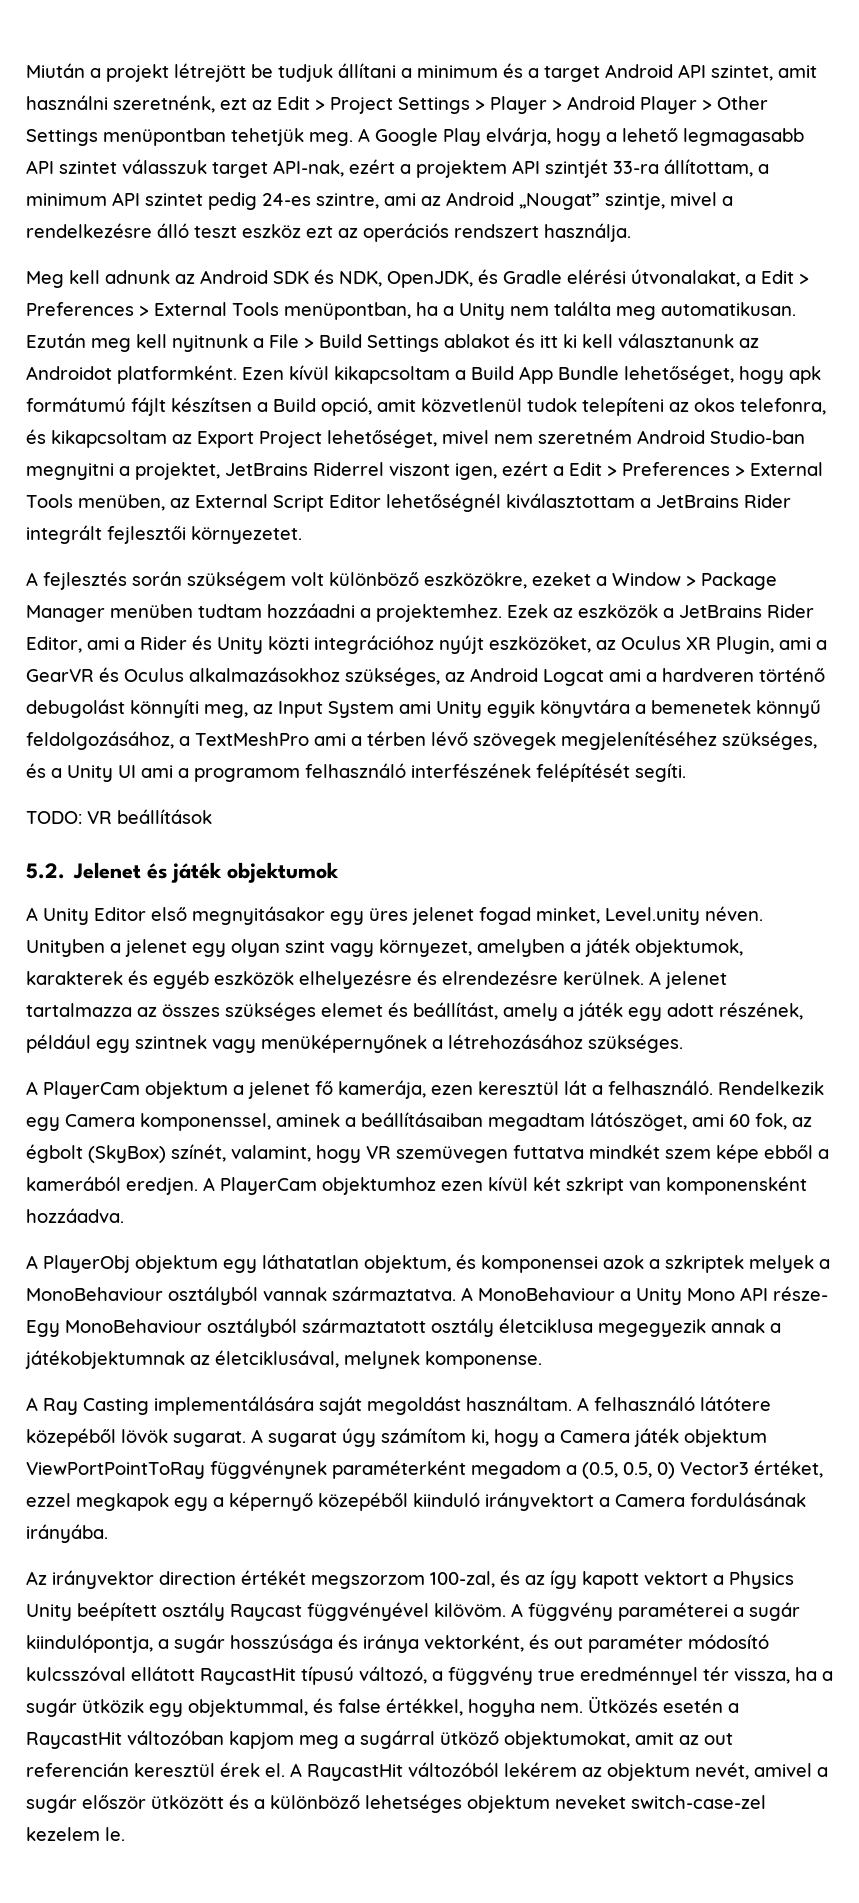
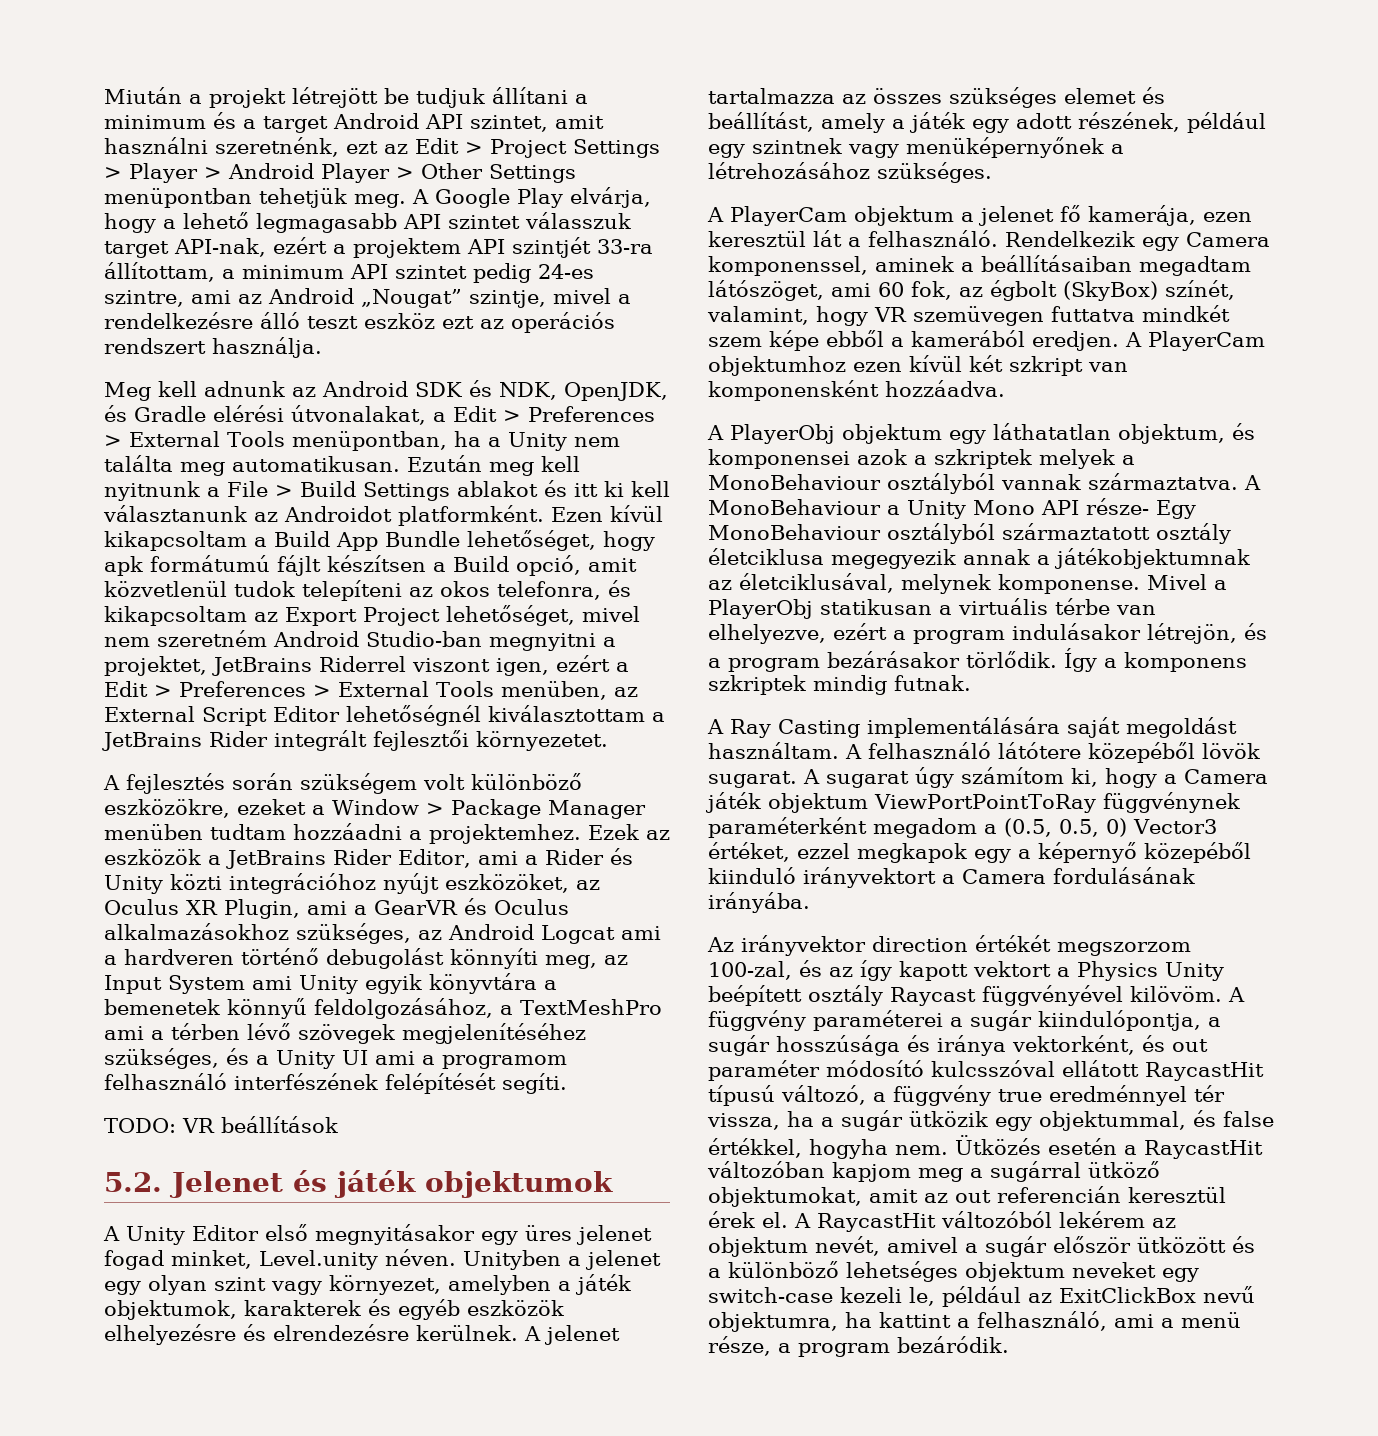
(542, 1360) none -> [1147,574,1227,590] [708,598,1156,619] [708,623,1267,644] [708,648,1247,672] [708,675,971,695] Mivel a PlayerObj statikusan a virtuális térbe van elhelyezve, ezért a program indulásakor létrejön, és a program bezárásakor törlődik. Így a komponens szkriptek mindig futnak.
[631,1795,766,1809] [26,1827,125,1841] switch-case-zel kezelem le. -> [1162,1268,1199,1282] [708,1286,1255,1307] [708,1311,1241,1332] [708,1336,1009,1357] egy switch-case kezeli le, például az ExitClickBox nevű objektumra, ha kattint a felhasználó, ami a menü része, a program bezáródik.

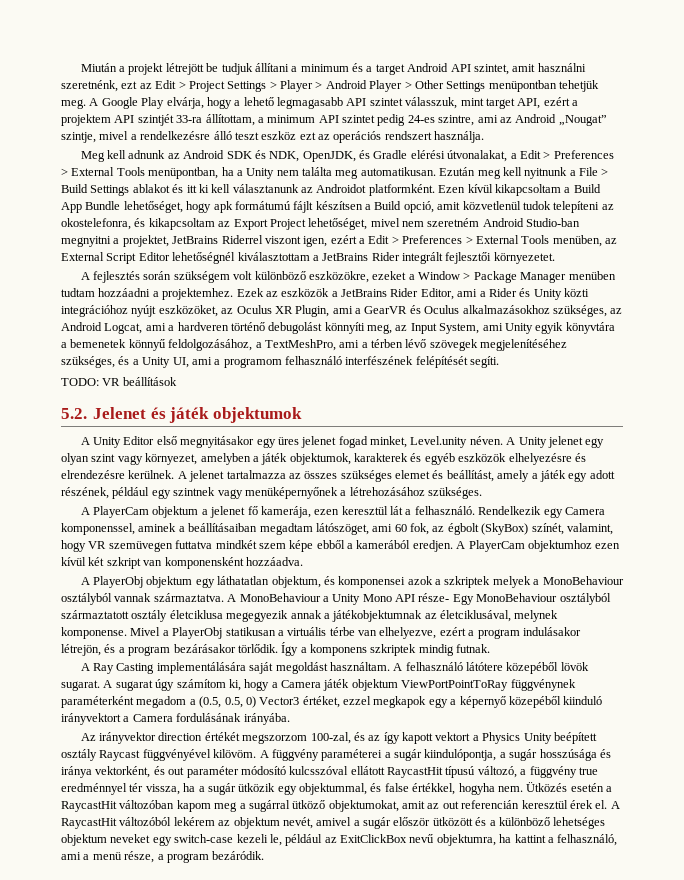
[525,212,631,229] [104,238,266,258] válasszuk target API-nak, -> [405,97,541,109] válasszuk, mint target API,
[440,581,601,600] okos telefonra, -> [61,218,131,230] okostelefonra,
[541,925,615,944] Logcat -> [104,323,143,334] Logcat,
[168,975,245,994] System -> [439,323,480,334] System,
[520,999,662,1015] TextMeshPro -> [264,339,336,351] TextMeshPro,
[342,1050,368,1065] UI -> [172,357,189,368] UI,
[463,1250,581,1270] Unityben a -> [506,437,547,448] A Unity
[832,1162,911,1182] kapjom -> [176,800,211,812] kapom

